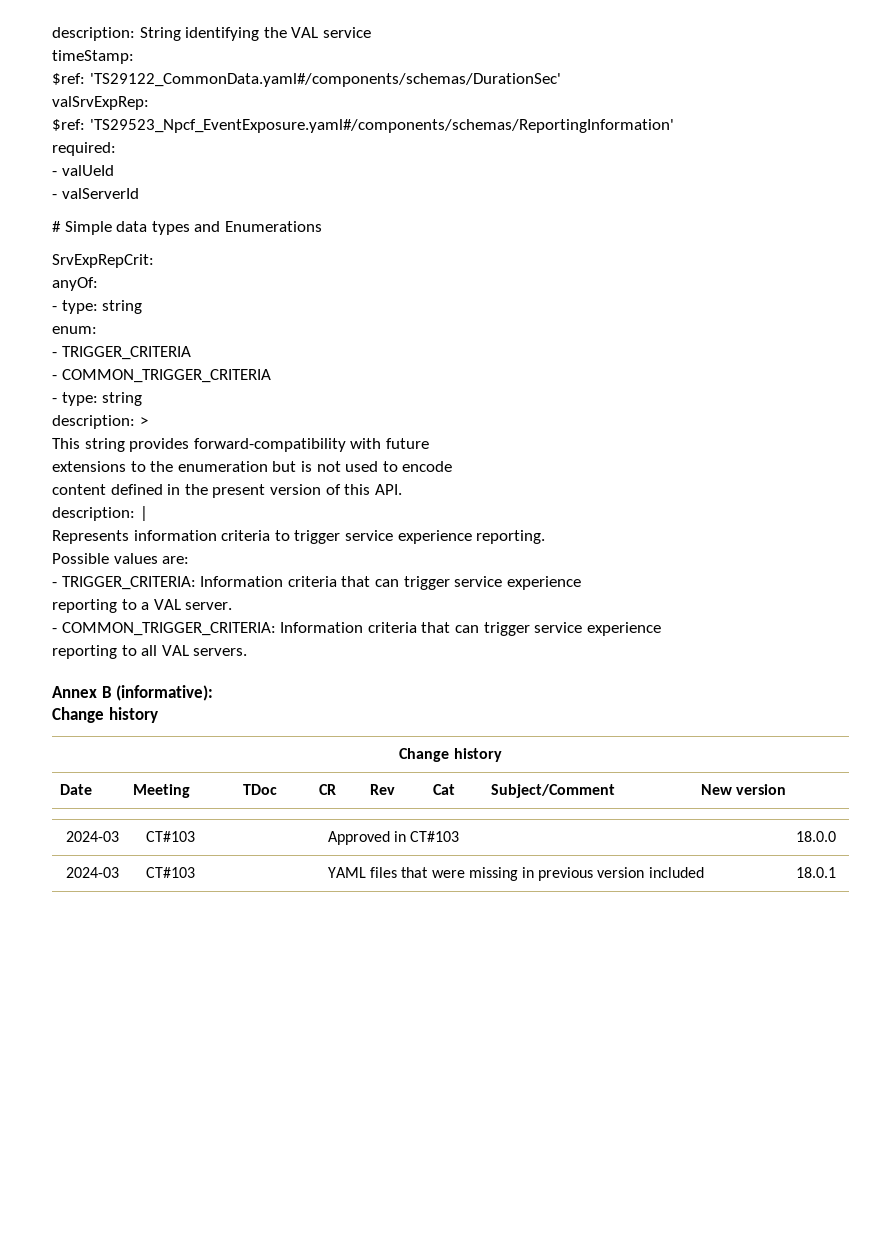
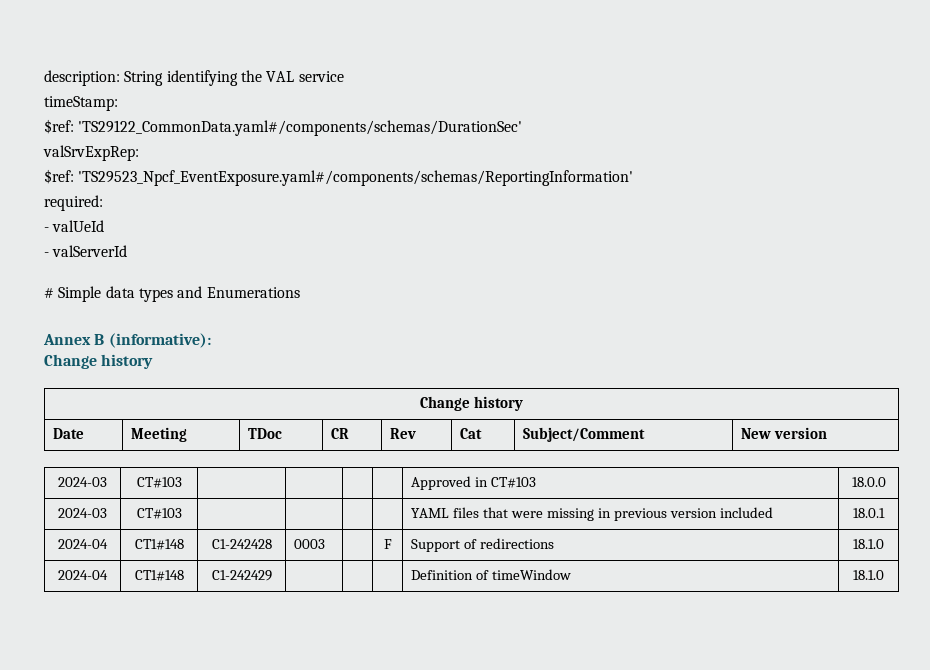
[52,254,154,268] [52,277,98,291] [52,300,143,314] [52,326,97,334] [52,346,191,360] [52,369,271,383] [52,392,143,406] [52,415,148,429] [52,438,429,452] [52,461,453,472] [52,484,402,498] [52,506,148,521] [52,530,546,544] [52,553,190,564] [52,576,581,590] [52,599,233,613] [52,622,661,636] [52,645,248,659] // SrvExpRepCrit: // anyOf: // - type: string // enum: // - TRIGGER_CRITERIA // - COMMON_TRIGGER_CRITERIA // - type: string // description: > // This string provides forward-compatibility with future // extensions to the enumeration but is not used to encode // content defined in the present version of this API. // description: | // Represents information criteria to trigger service experience reporting. // Possible values are: // - TRIGGER_CRITERIA: Information criteria that can trigger service experience // reporting to a VAL server. // - COMMON_TRIGGER_CRITERIA: Information criteria that can trigger service experience // reporting to all VAL servers. -> (300, 292) none
(836, 872) none -> [58,539,108,549] [134,539,184,550] [211,539,272,549] [294,539,326,549] [383,539,392,549] [411,538,555,552] [853,539,884,549] [58,570,108,580] [134,570,184,581] [211,570,272,581] [411,569,572,580] [853,570,884,580] // 2024-04 | CT1#148 | C1-242428 | 0003 | | F | Support of redirections | 18.1.0 // 2024-04 | CT1#148 | C1-242429 | | | | Definition of timeWindow | 18.1.0

